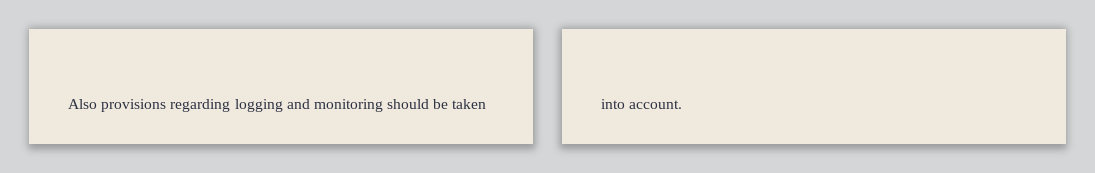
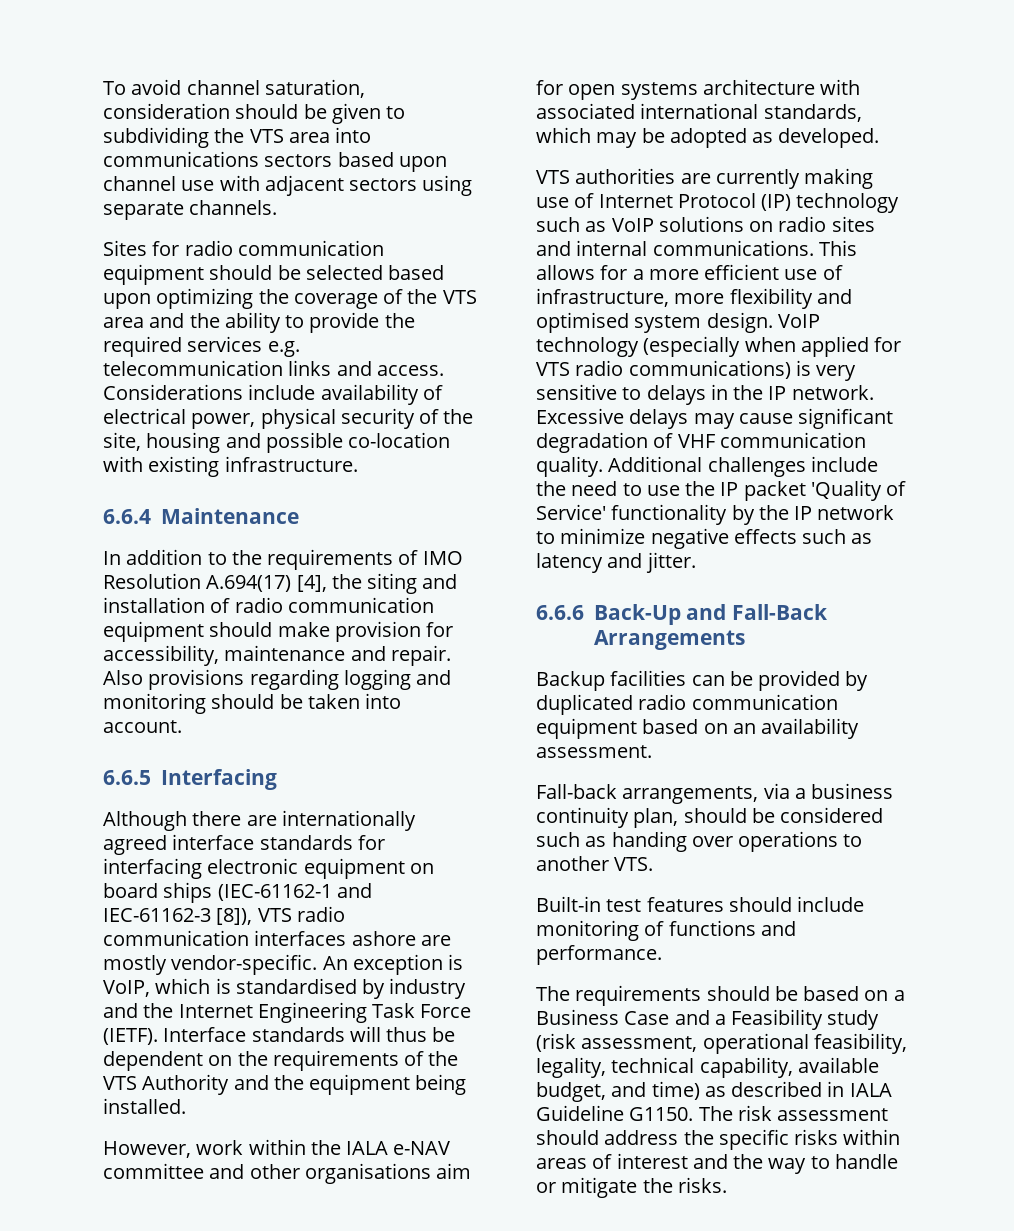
(68, 104) none -> [103,79,365,98] [103,103,406,124] [103,127,372,148] [103,151,447,172] [103,175,473,196] [103,200,278,220] [103,240,384,256] [103,264,445,285] [103,288,477,309] [103,312,415,333] [103,336,300,357] [103,360,444,376] [103,384,443,405] [103,408,474,429] [103,432,451,453] [103,456,358,477] [103,508,299,524] [103,549,463,570] [103,573,458,594] [103,597,434,613] [103,621,454,642] [103,645,451,666] To avoid channel saturation, consideration should be given to subdividing the VTS area into communications sectors based upon channel use with adjacent sectors using separate channels. // Sites for radio communication equipment should be selected based upon optimizing the coverage of the VTS area and the ability to provide the required services e.g. telecommunication links and access. Considerations include availability of electrical power, physical security of the site, housing and possible co-location with existing infrastructure. // 6.6.4 Maintenance // In addition to the requirements of IMO Resolution A.694(17) [4], the siting and installation of radio communication equipment should make provision for accessibility, maintenance and repair.
(683, 104) none -> [103,769,277,790] [103,810,416,831] [103,834,385,855] [103,858,434,879] [103,882,372,903] [103,906,345,925] [103,930,451,946] [103,954,464,975] [103,978,467,999] [103,1002,472,1023] [103,1026,456,1045] [103,1050,459,1071] [103,1074,467,1095] [103,1098,186,1114] [103,1139,451,1158] [103,1163,472,1184] [536,79,861,100] [536,103,862,122] [536,127,880,148] [536,168,874,189] [536,193,900,213] [536,216,875,232] [536,240,857,256] [536,264,843,280] [536,288,852,309] [536,312,820,333] [536,336,902,357] [536,360,857,381] [536,384,874,405] [536,408,894,429] [536,432,866,453] [536,456,878,477] [536,480,907,501] [536,504,895,525] [536,528,873,549] [536,552,696,573] [536,604,828,625] [593,630,745,650] [536,670,869,691] [536,694,838,715] [536,718,860,739] [536,745,652,758] [536,783,894,804] [536,807,884,828] [536,831,863,852] [536,856,654,871] [536,896,865,912] [536,920,796,941] [536,945,662,965] [536,985,905,1006] [536,1009,880,1030] [536,1033,907,1054] [536,1057,879,1078] [536,1081,892,1102] [536,1105,889,1121] [536,1129,901,1150] [536,1153,898,1174] [536,1177,727,1198] // 6.6.5 Interfacing // Although there are internationally agreed interface standards for interfacing electronic equipment on board ships (IEC-61162-1 and IEC-61162-3 [8]), VTS radio communication interfaces ashore are mostly vendor-specific. An exception is VoIP, which is standardised by industry and the Internet Engineering Task Force (IETF). Interface standards will thus be dependent on the requirements of the VTS Authority and the equipment being installed. // However, work within the IALA e-NAV committee and other organisations aim for open systems architecture with associated international standards, which may be adopted as developed. // VTS authorities are currently making use of Internet Protocol (IP) technology such as VoIP solutions on radio sites and internal communications. This allows for a more efficient use of infrastructure, more flexibility and optimised system design. VoIP technology (especially when applied for VTS radio communications) is very sensitive to delays in the IP network. Excessive delays may cause significant degradation of VHF communication quality. Additional challenges include the need to use the IP packet 'Quality of Service' functionality by the IP network to minimize negative effects such as latency and jitter. // 6.6.6 Back-Up and Fall-Back Arrangements // Backup facilities can be provided by duplicated radio communication equipment based on an availability assessment. // Fall-back arrangements, via a business continuity plan, should be considered such as handing over operations to another VTS. // Built-in test features should include monitoring of functions and performance. // The requirements should be based on a Business Case and a Feasibility study (risk assessment, operational feasibility, legality, technical capability, available budget, and time) as described in IALA Guideline G1150. The risk assessment should address the specific risks within areas of interest and the way to handle or mitigate the risks.

